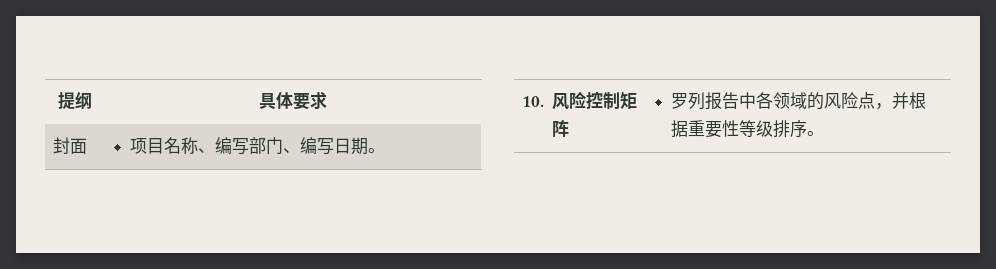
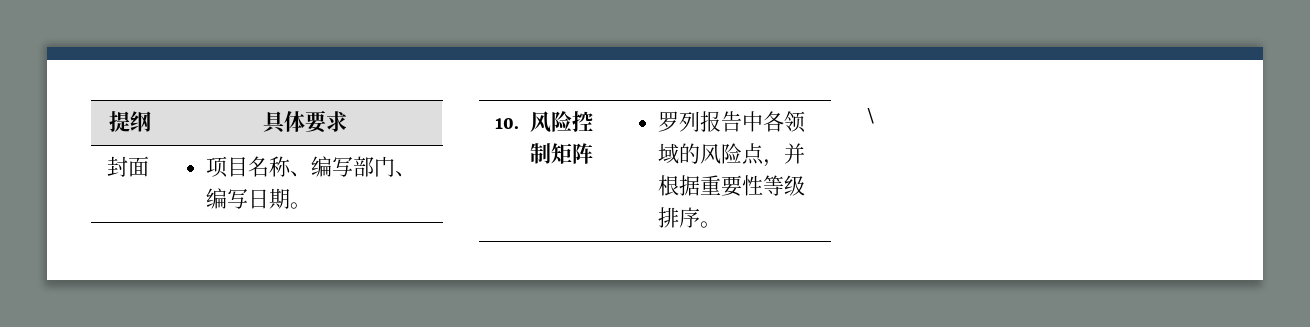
(825, 133) none -> [867,108,874,124] // \

